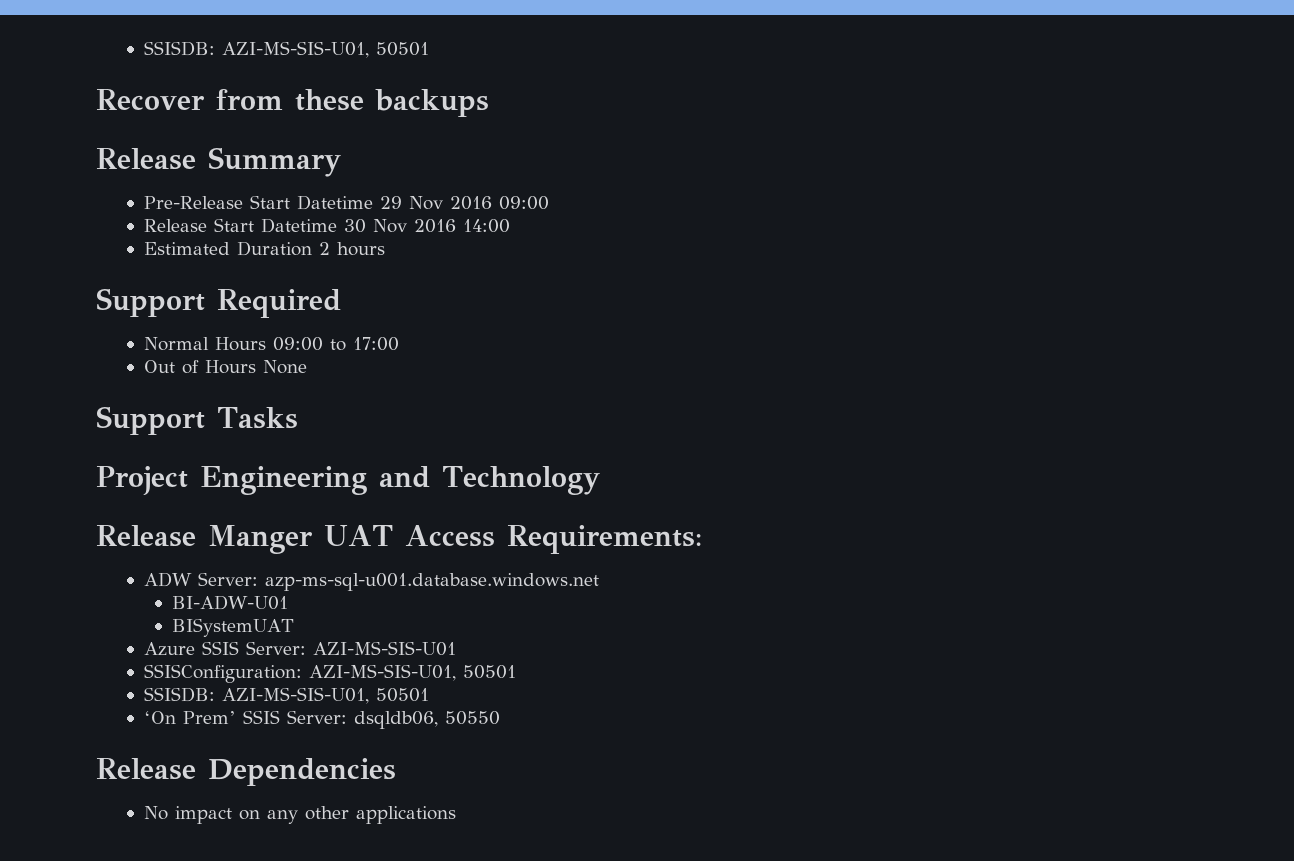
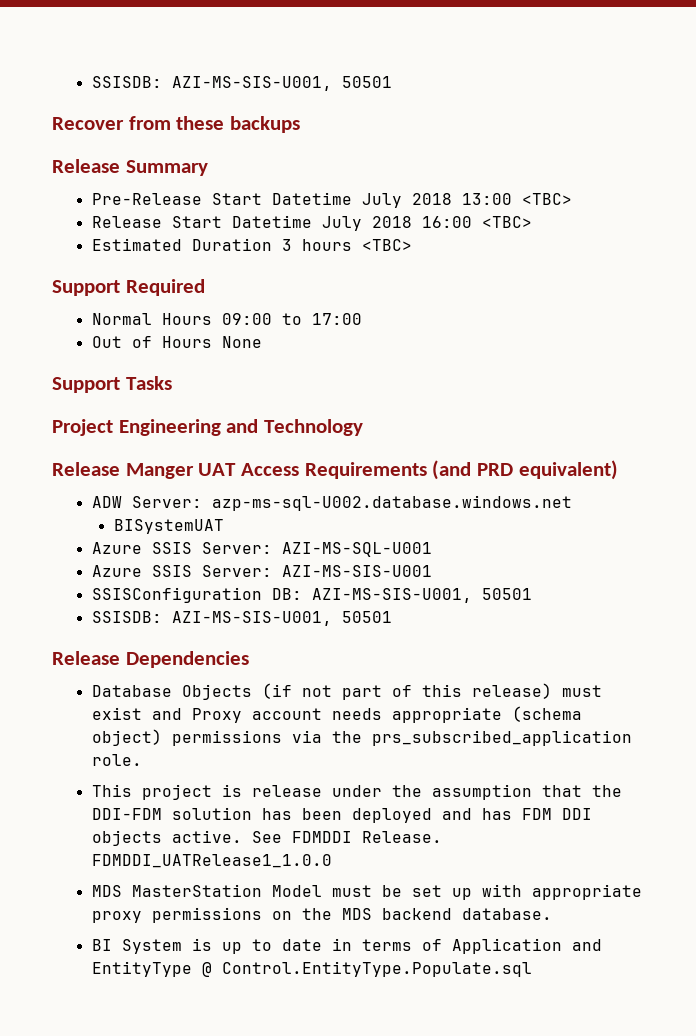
[144,41,370,58] SSISDB: AZI-MS-SIS-U01, -> [91,76,332,91] SSISDB: AZI-MS-SIS-U001,
[380,196,550,210] 29 Nov 2016 09:00 -> [361,193,572,208] July 2018 13:00 <TBC>
[344,219,511,233] 30 Nov 2016 14:00 -> [321,216,532,231] July 2018 16:00 <TBC>
[319,242,331,255] 2 -> [281,239,292,251] 3
(386, 249) none -> [361,239,412,251] <TBC>
[506,525,702,554] Requirements: -> [304,460,618,480] Requirements (and PRD equivalent)
[265,573,600,591] [171,595,288,610] azp-ms-sql-u001.database.windows.net // BI-ADW-U01 -> [211,495,572,511] azp-ms-sql-U002.database.windows.net
[313,641,457,656] [144,664,457,683] AZI-MS-SIS-U01 // SSISConfiguration: AZI-MS-SIS-U01, -> [281,542,432,557] [91,565,432,577] [91,587,472,603] AZI-MS-SQL-U001 // Azure SSIS Server: AZI-MS-SIS-U001 // SSISConfiguration DB: AZI-MS-SIS-U001,
[222,687,430,704] [144,710,501,729] [96,758,396,786] [144,806,457,824] AZI-MS-SIS-U01, 50501 // ‘On Prem’ SSIS Server: dsqldb06, 50550 // Release Dependencies // No impact on any other applications -> [171,611,392,626] [52,651,249,668] [91,683,602,700] [91,706,582,723] [91,729,632,746] [91,754,142,766] [91,784,622,800] [91,807,592,823] [91,830,442,846] [91,854,332,868] [91,884,642,900] [91,907,552,923] [91,938,602,954] [91,961,532,977] AZI-MS-SIS-U001, 50501 // Release Dependencies // Database Objects (if not part of this release) must exist and Proxy account needs appropriate (schema object) permissions via the prs_subscribed_application role. // This project is release under the assumption that the DDI-FDM solution has been deployed and has FDM DDI objects active. See FDMDDI Release. FDMDDI_UATRelease1_1.0.0 // MDS MasterStation Model must be set up with appropriate proxy permissions on the MDS backend database. // BI System is up to date in terms of Application and EntityType @ Control.EntityType.Populate.sql

